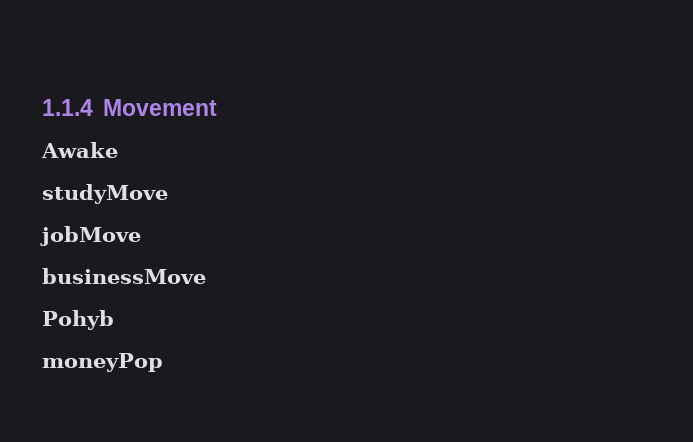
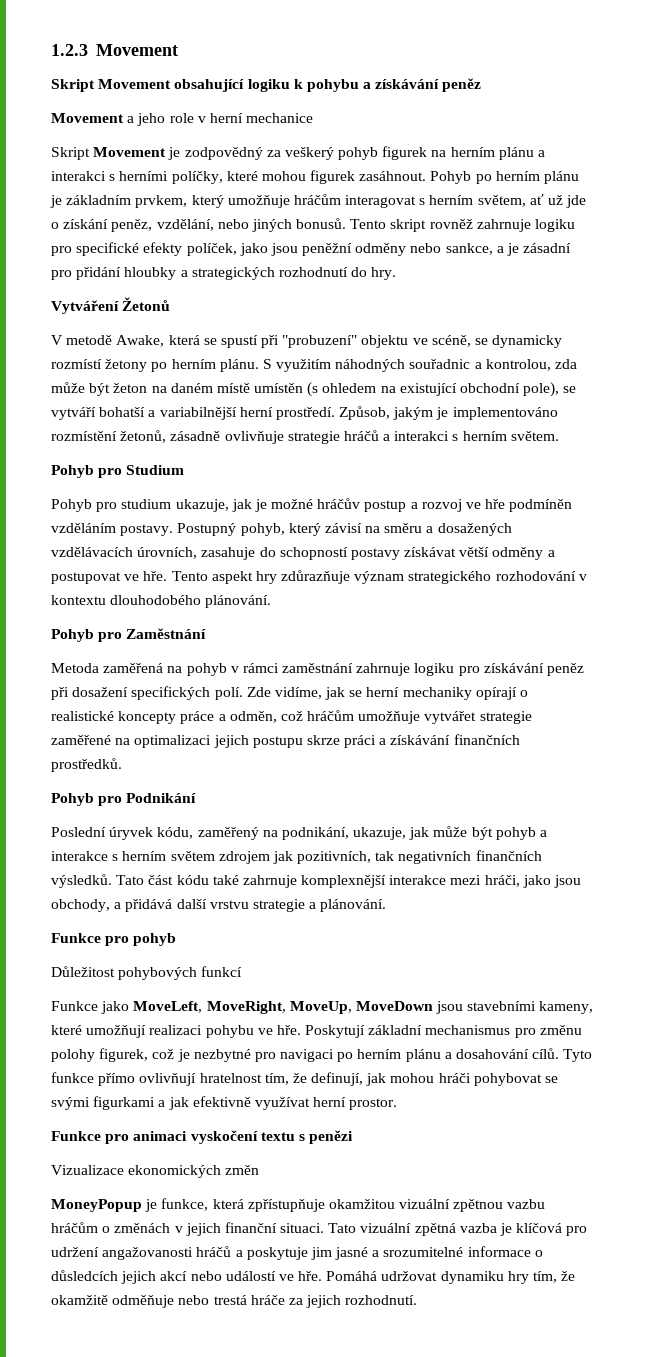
[42,99,93,116] 1.1.4 -> [51,44,88,56] 1.2.3
[41,142,118,158] [42,184,168,204] [40,226,141,246] [42,268,206,284] [42,310,114,330] [42,353,163,372] Awake // studyMove // jobMove // businessMove // Pohyb // moneyPop -> [51,78,482,92] [51,113,314,126] [51,146,546,160] [51,170,580,184] [50,194,587,208] [51,218,576,232] [51,242,572,256] [51,267,397,280] [51,297,171,314] [51,335,563,348] [51,359,578,372] [51,382,577,397] [51,406,558,420] [51,430,559,444] [51,465,185,478] [51,498,573,512] [51,523,512,536] [51,547,555,560] [51,570,587,584] [51,595,272,608] [51,628,207,642] [51,663,585,676] [51,686,529,700] [51,710,532,724] [51,734,520,748] [51,758,122,772] [51,793,197,806] [51,826,548,840] [51,850,542,864] [51,874,582,888] [51,899,387,912] [51,933,177,946] [51,966,243,980] [51,1001,594,1014] [51,1025,582,1038] [51,1048,593,1062] [51,1072,559,1086] [51,1096,398,1110] [51,1130,354,1144] [51,1165,260,1178] [51,1198,546,1212] [51,1222,588,1236] [51,1246,543,1260] [51,1270,576,1284] [51,1295,418,1308] Skript Movement obsahující logiku k pohybu a získávání peněz // Movement a jeho role v herní mechanice // Skript Movement je zodpovědný za veškerý pohyb figurek na herním plánu a interakci s herními políčky, které mohou figurek zasáhnout. Pohyb po herním plánu je základním prvkem, který umožňuje hráčům interagovat s herním světem, ať už jde o získání peněz, vzdělání, nebo jiných bonusů. Tento skript rovněž zahrnuje logiku pro specifické efekty políček, jako jsou peněžní odměny nebo sankce, a je zásadní pro přidání hloubky a strategických rozhodnutí do hry. // Vytváření Žetonů // V metodě Awake, která se spustí při "probuzení" objektu ve scéně, se dynamicky rozmístí žetony po herním plánu. S využitím náhodných souřadnic a kontrolou, zda může být žeton na daném místě umístěn (s ohledem na existující obchodní pole), se vytváří bohatší a variabilnější herní prostředí. Způsob, jakým je implementováno rozmístění žetonů, zásadně ovlivňuje strategie hráčů a interakci s herním světem. // Pohyb pro Studium // Pohyb pro studium ukazuje, jak je možné hráčův postup a rozvoj ve hře podmíněn vzděláním postavy. Postupný pohyb, který závisí na směru a dosažených vzdělávacích úrovních, zasahuje do schopností postavy získávat větší odměny a postupovat ve hře. Tento aspekt hry zdůrazňuje význam strategického rozhodování v kontextu dlouhodobého plánování. // Pohyb pro Zaměstnání // Metoda zaměřená na pohyb v rámci zaměstnání zahrnuje logiku pro získávání peněz při dosažení specifických polí. Zde vidíme, jak se herní mechaniky opírají o realistické koncepty práce a odměn, což hráčům umožňuje vytvářet strategie zaměřené na optimalizaci jejich postupu skrze práci a získávání finančních prostředků. // Pohyb pro Podnikání // Poslední úryvek kódu, zaměřený na podnikání, ukazuje, jak může být pohyb a interakce s herním světem zdrojem jak pozitivních, tak negativních finančních výsledků. Tato část kódu také zahrnuje komplexnější interakce mezi hráči, jako jsou obchody, a přidává další vrstvu strategie a plánování. // Funkce pro pohyb // Důležitost pohybových funkcí // Funkce jako MoveLeft, MoveRight, MoveUp, MoveDown jsou stavebními kameny, které umožňují realizaci pohybu ve hře. Poskytují základní mechanismus pro změnu polohy figurek, což je nezbytné pro navigaci po herním plánu a dosahování cílů. Tyto funkce přímo ovlivňují hratelnost tím, že definují, jak mohou hráči pohybovat se svými figurkami a jak efektivně využívat herní prostor. // Funkce pro animaci vyskočení textu s penězi // Vizualizace ekonomických změn // MoneyPopup je funkce, která zpřístupňuje okamžitou vizuální zpětnou vazbu hráčům o změnách v jejich finanční situaci. Tato vizuální zpětná vazba je klíčová pro udržení angažovanosti hráčů a poskytuje jim jasné a srozumitelné informace o důsledcích jejich akcí nebo událostí ve hře. Pomáhá udržovat dynamiku hry tím, že okamžitě odměňuje nebo trestá hráče za jejich rozhodnutí.

